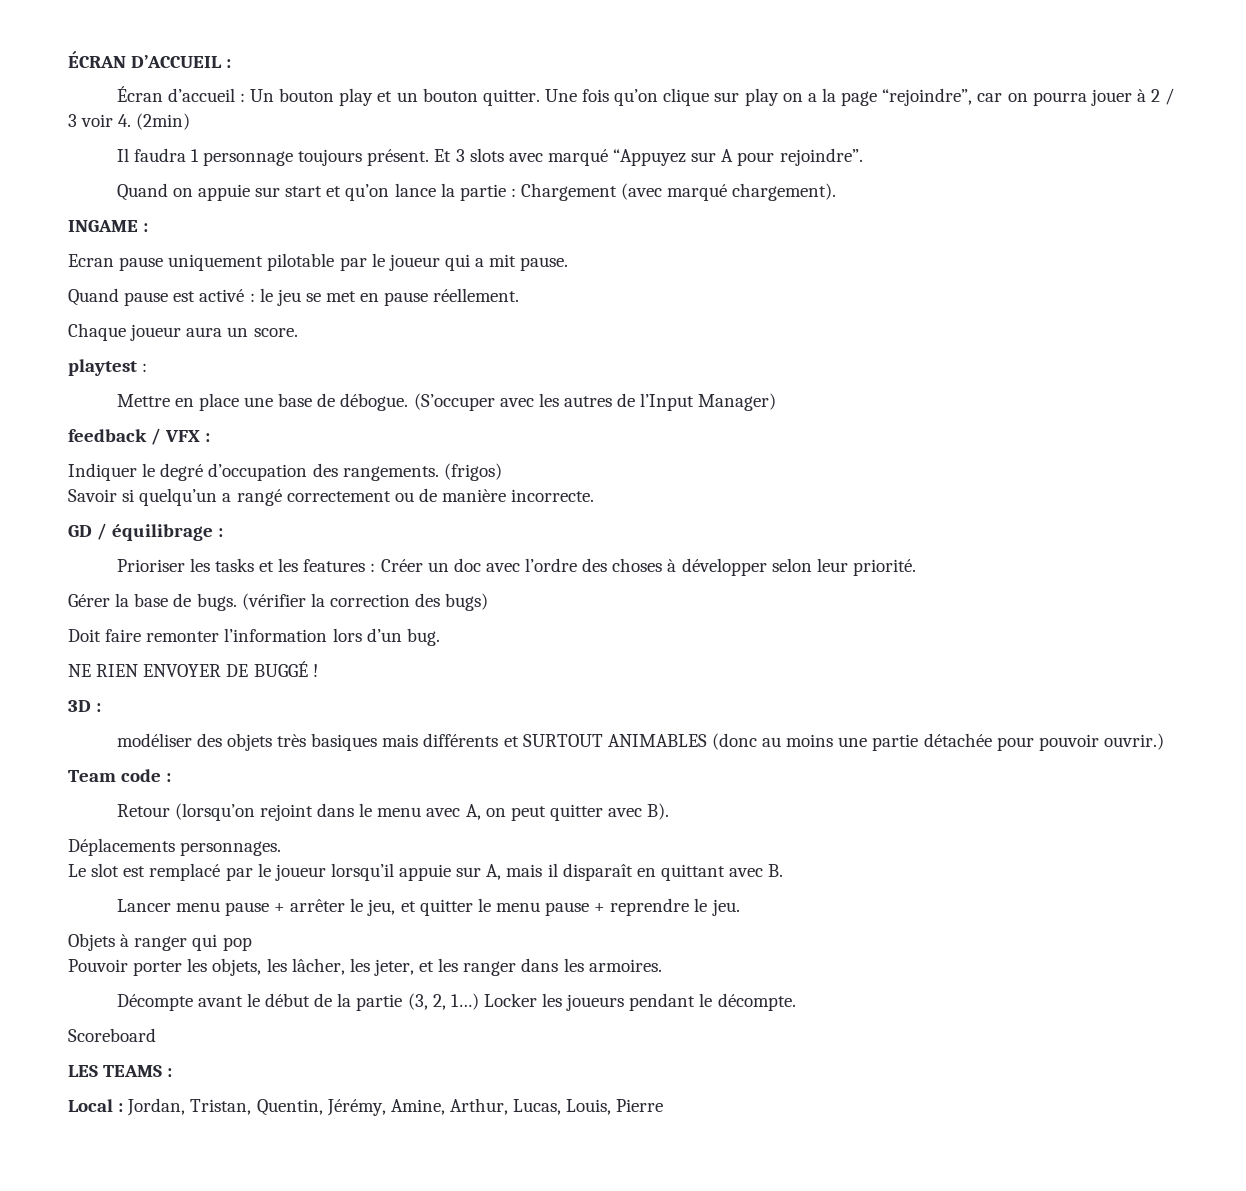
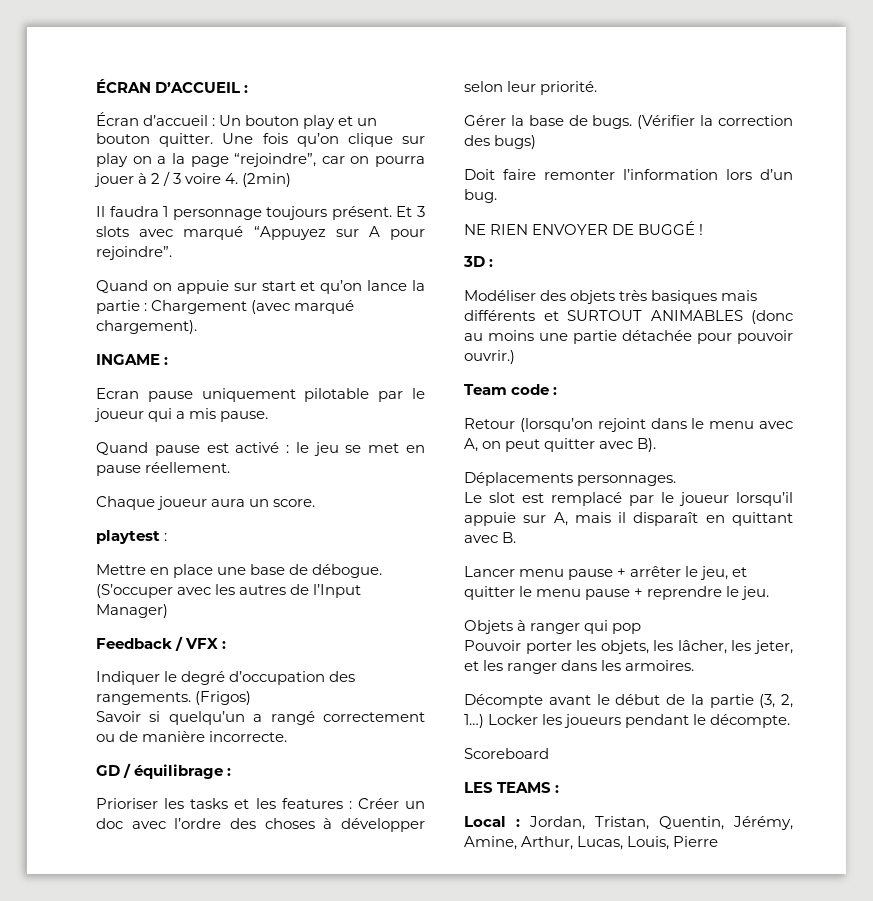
[81,114,114,127] voir -> [185,173,222,184] voire
[489,254,517,267] mit -> [189,408,217,419] mis
[68,429,147,442] feedback -> [96,638,172,649] Feedback
[443,463,502,481] (frigos) -> [195,691,252,705] (Frigos)
[241,593,306,610] (vérifier -> [637,115,696,129] (Vérifier
[116,733,192,747] modéliser -> [464,290,536,301] Modéliser

